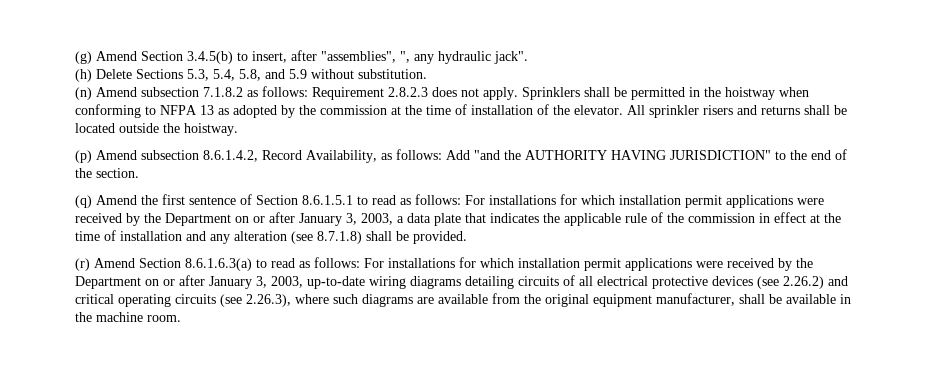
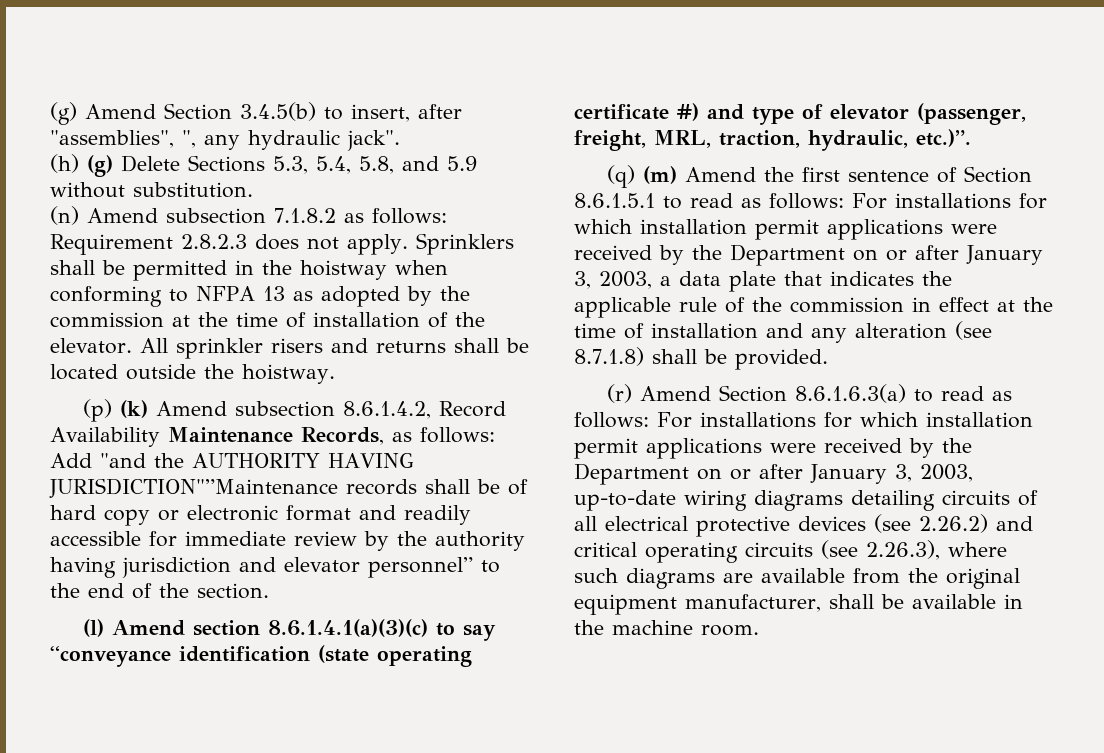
(92, 75) none -> [87,155,113,177] (g)
(92, 156) none -> [120,400,149,418] (k)
[306,150,377,163] Availability, -> [50,427,384,447] Availability Maintenance Records,
[670,150,771,160] JURISDICTION" -> [49,478,528,498] [50,505,471,526] [50,531,525,551] [50,557,473,578] JURISDICTION"”Maintenance records shall be of hard copy or electronic format and readily accessible for immediate review by the authority having jurisdiction and elevator personnel”
(139, 173) none -> [83,619,497,641] [50,645,472,667] [574,103,1026,125] [574,129,971,151] // (l) Amend section 8.6.1.4.1(a)(3)(c) to say “conveyance identification (state operating certificate #) and type of elevator (passenger, freight, MRL, traction, hydraulic, etc.)”.
(92, 201) none -> [643,166,678,184] (m)

